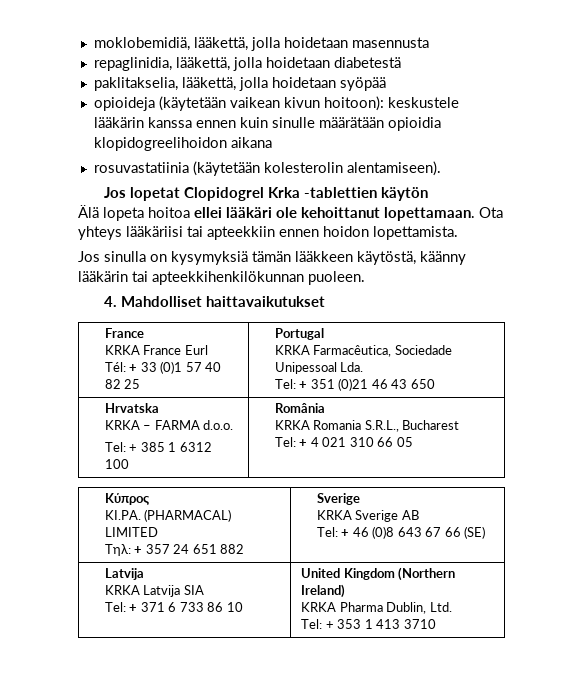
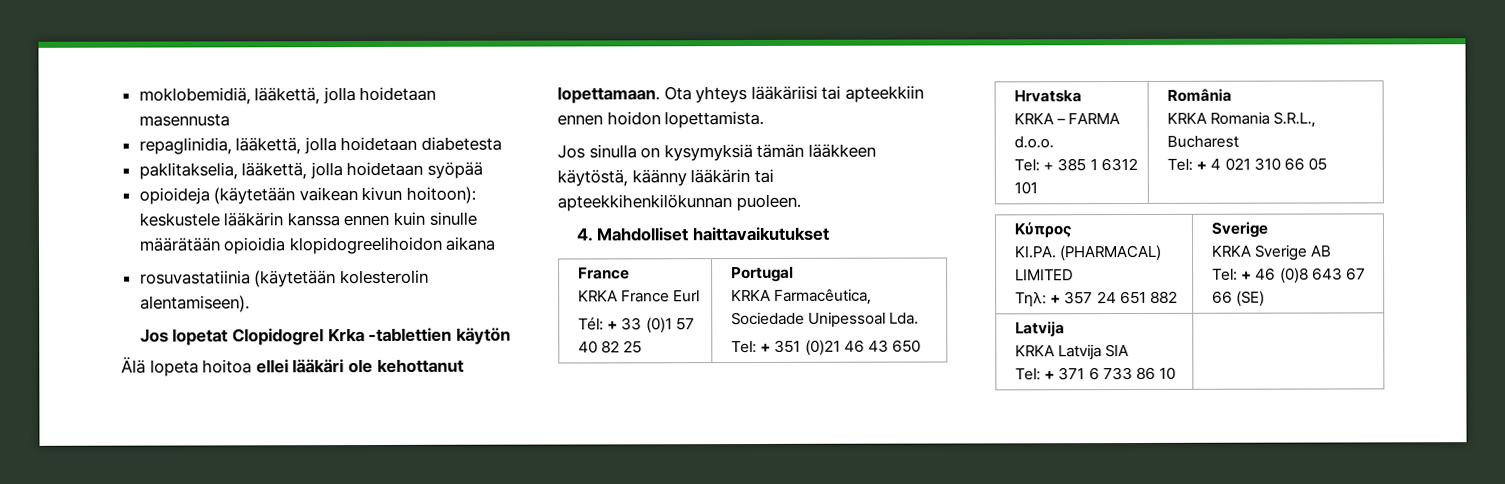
[333,57,401,68] diabetestä -> [421,136,503,151] diabetesta
[301,207,380,218] kehoittanut -> [376,358,464,373] kehottanut
[104,459,129,469] 100 -> [1014,181,1039,195] 101
[301,567,456,581] [301,584,346,598] [301,602,452,614] [301,619,436,629] United Kingdom (Northern Ireland) // KRKA Pharma Dublin, Ltd. // Tel: + 353 1 413 3710 -> (1177, 373) none

